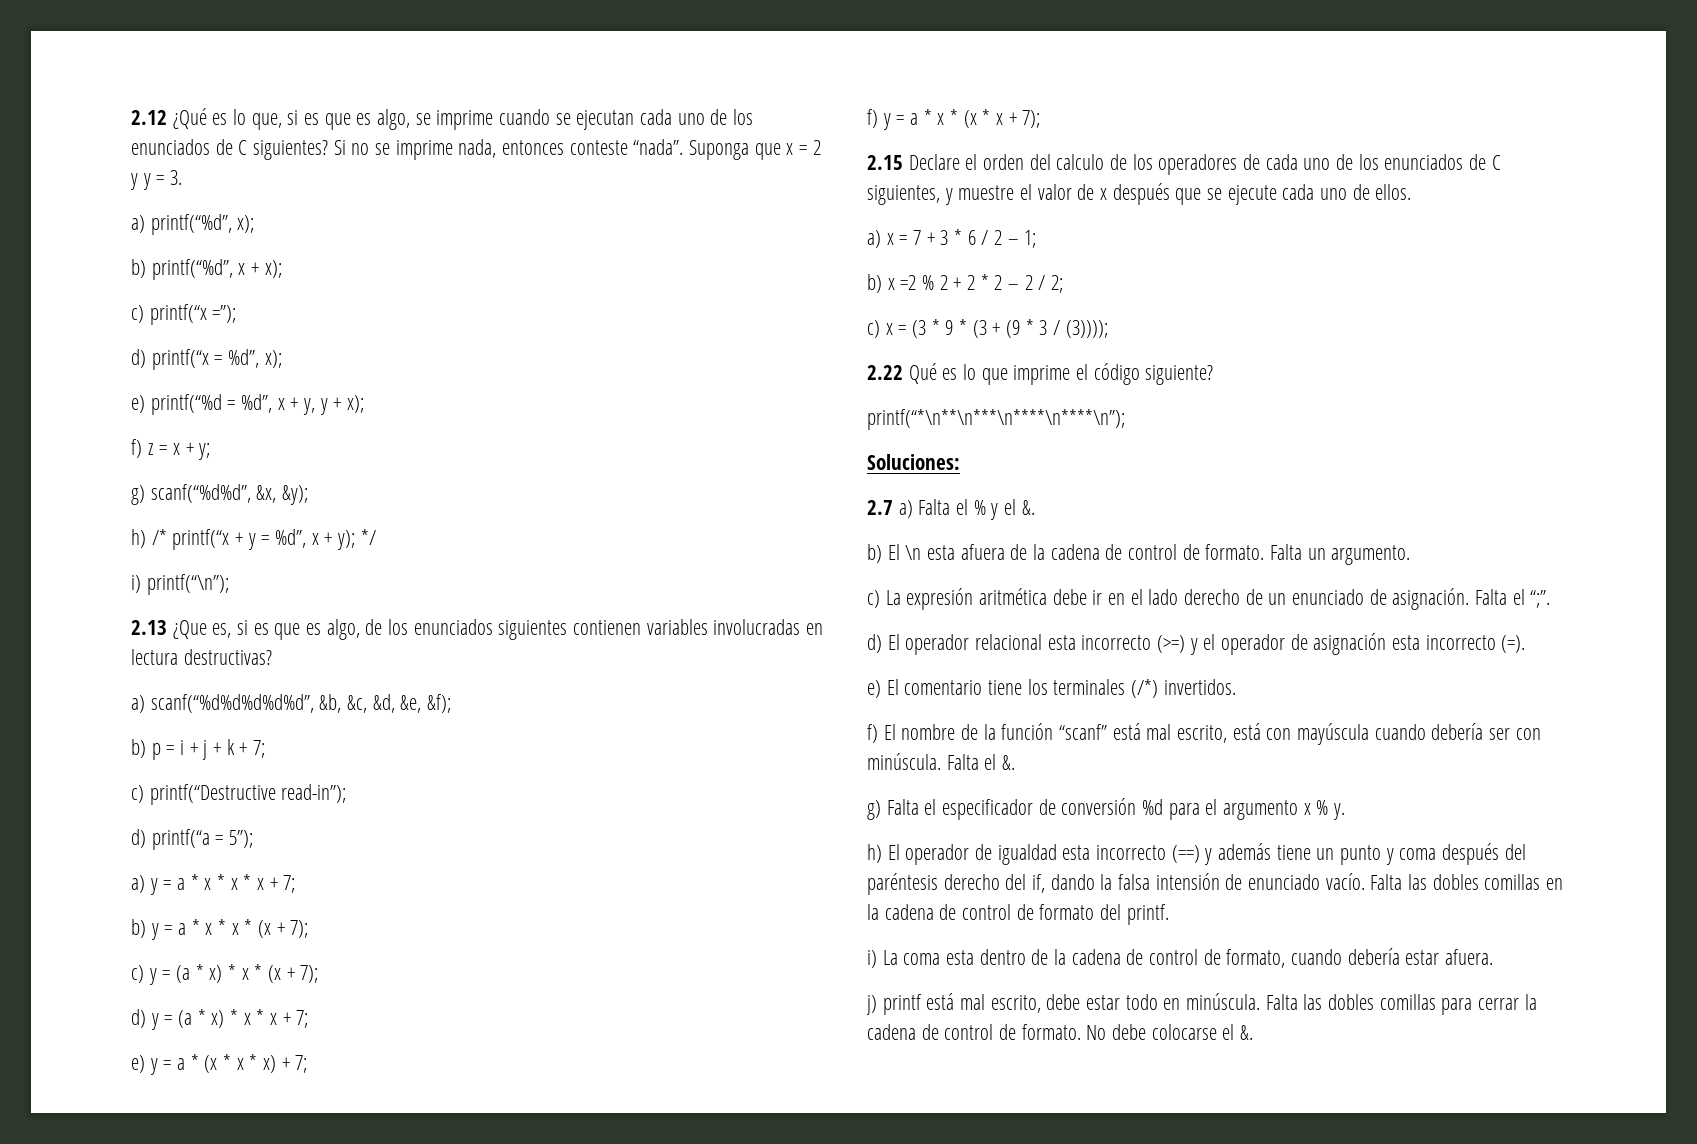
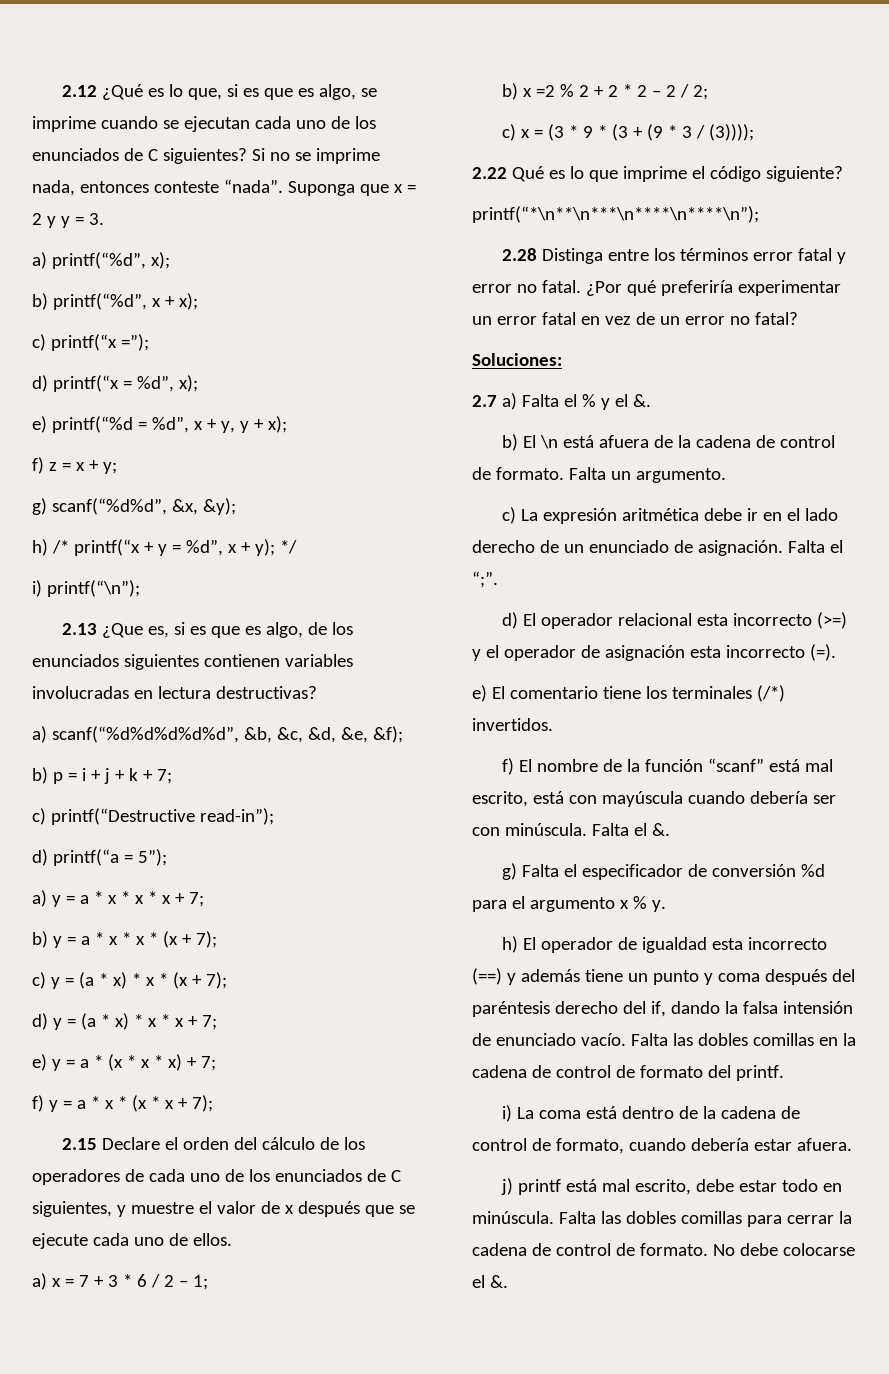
[1056,154,1105,170] calculo -> [261,1137,315,1150] cálculo
(1125, 419) none -> [501,248,846,264] [472,280,841,296] [472,312,798,325] // 2.28 Distinga entre los términos error fatal y error no fatal. ¿Por qué preferiría experimentar un error fatal en vez de un error no fatal?
[927,545,956,560] esta -> [562,435,594,448] está
[946,950,975,965] esta -> [585,1106,617,1119] está

